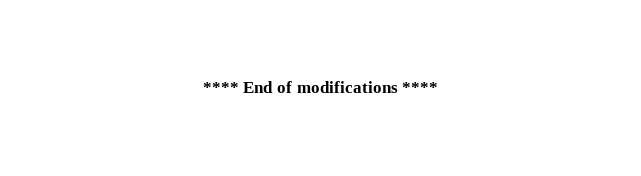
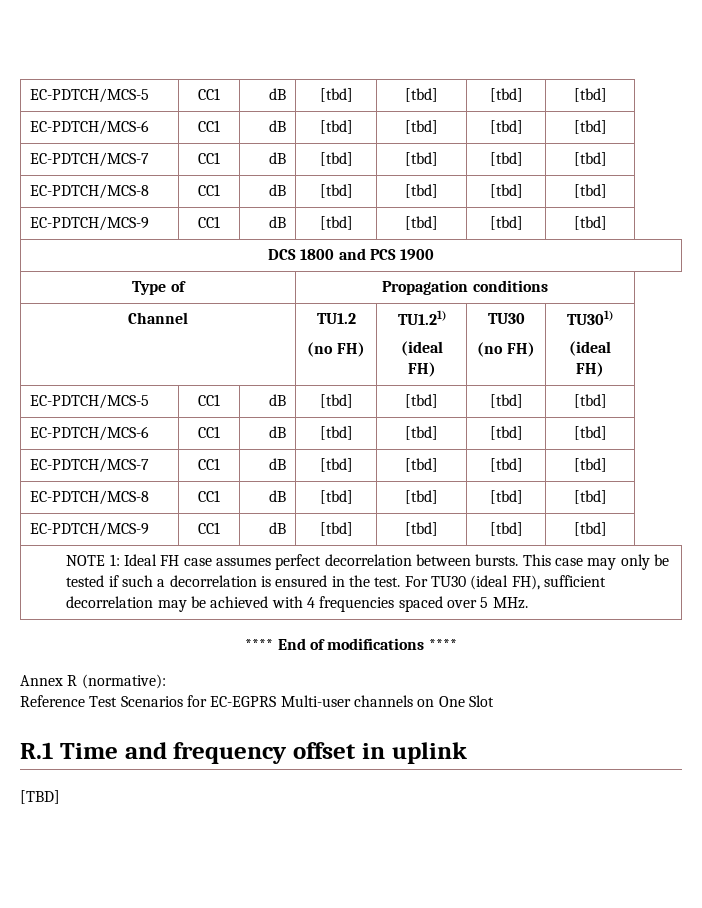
(202, 87) none -> [30,88,150,103] [198,88,220,100] [268,88,286,100] [319,88,353,102] [405,88,438,102] [489,88,523,102] [573,88,607,102] [30,120,150,135] [198,120,220,132] [268,120,286,132] [319,120,353,134] [405,120,438,134] [489,120,523,134] [573,120,607,134] [30,152,150,167] [198,152,220,164] [268,152,286,164] [319,152,353,166] [405,152,438,166] [489,152,523,166] [573,152,607,166] [30,184,150,199] [198,184,220,196] [268,184,286,196] [319,184,353,198] [405,184,438,198] [489,184,523,198] [573,184,607,198] [30,216,150,231] [198,216,220,228] [268,216,286,228] [319,216,353,230] [405,216,438,230] [489,216,523,230] [573,216,607,230] [267,248,435,260] [132,281,186,295] [382,280,548,295] [128,312,188,324] [316,313,356,324] [307,342,365,357] [397,310,446,325] [400,341,443,356] [407,362,436,377] [487,313,525,324] [477,342,535,357] [567,310,613,325] [569,341,611,356] [576,362,604,377] [30,394,150,409] [198,394,220,406] [268,394,286,406] [319,394,353,408] [405,394,438,408] [489,394,523,408] [573,394,607,408] [30,426,150,441] [198,426,220,438] [268,426,286,438] [319,426,353,440] [405,426,438,440] [489,426,523,440] [573,426,607,440] [30,458,150,473] [198,458,220,470] [268,458,286,470] [319,458,353,472] [405,458,438,472] [489,458,523,472] [573,458,607,472] [30,490,150,505] [198,490,220,502] [268,490,286,502] [319,490,353,504] [405,490,438,504] [489,490,523,504] [573,490,607,504] [30,522,150,537] [198,522,220,534] [268,522,286,534] [319,522,353,536] [405,522,438,536] [489,522,523,536] [573,522,607,536] [66,554,669,570] [66,575,606,590] [66,596,528,612] EC-PDTCH/MCS-5 | CC1 | dB | [tbd] | [tbd] | [tbd] | [tbd] // EC-PDTCH/MCS-6 | CC1 | dB | [tbd] | [tbd] | [tbd] | [tbd] // EC-PDTCH/MCS-7 | CC1 | dB | [tbd] | [tbd] | [tbd] | [tbd] // EC-PDTCH/MCS-8 | CC1 | dB | [tbd] | [tbd] | [tbd] | [tbd] // EC-PDTCH/MCS-9 | CC1 | dB | [tbd] | [tbd] | [tbd] | [tbd] // DCS 1800 and PCS 1900 // Type of | Propagation conditions // Channel | TU1.2 // (no FH) | TU1.21) // (ideal FH) | TU30 // (no FH) | TU301) // (ideal FH) // EC-PDTCH/MCS-5 | CC1 | dB | [tbd] | [tbd] | [tbd] | [tbd] // EC-PDTCH/MCS-6 | CC1 | dB | [tbd] | [tbd] | [tbd] | [tbd] // EC-PDTCH/MCS-7 | CC1 | dB | [tbd] | [tbd] | [tbd] | [tbd] // EC-PDTCH/MCS-8 | CC1 | dB | [tbd] | [tbd] | [tbd] | [tbd] // EC-PDTCH/MCS-9 | CC1 | dB | [tbd] | [tbd] | [tbd] | [tbd] // NOTE 1: Ideal FH case assumes perfect decorrelation between bursts. This case may only be tested if such a decorrelation is ensured in the test. For TU30 (ideal FH), sufficient decorrelation may be achieved with 4 frequencies spaced over 5 MHz. //
(439, 87) none -> [20,674,166,689] [20,695,494,707] [20,742,467,764] [20,790,60,804] // Annex R (normative): // Reference Test Scenarios for EC-EGPRS Multi-user channels on One Slot // R.1 Time and frequency offset in uplink // [TBD]

